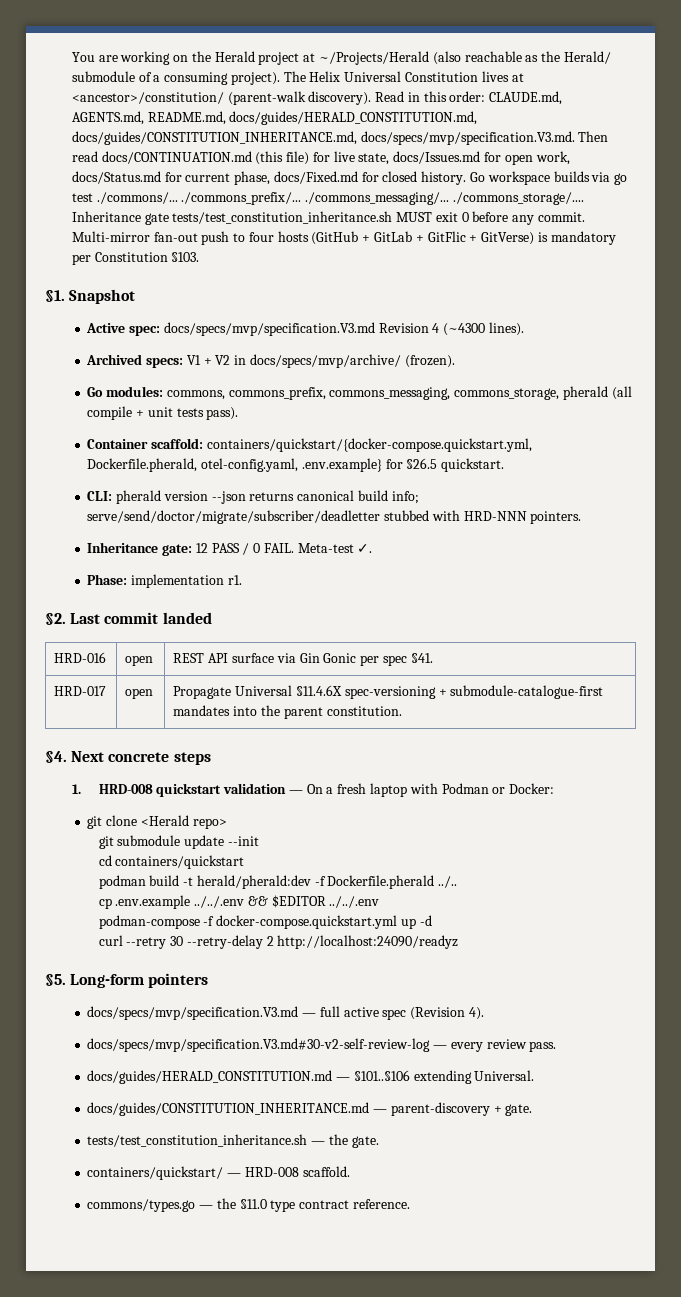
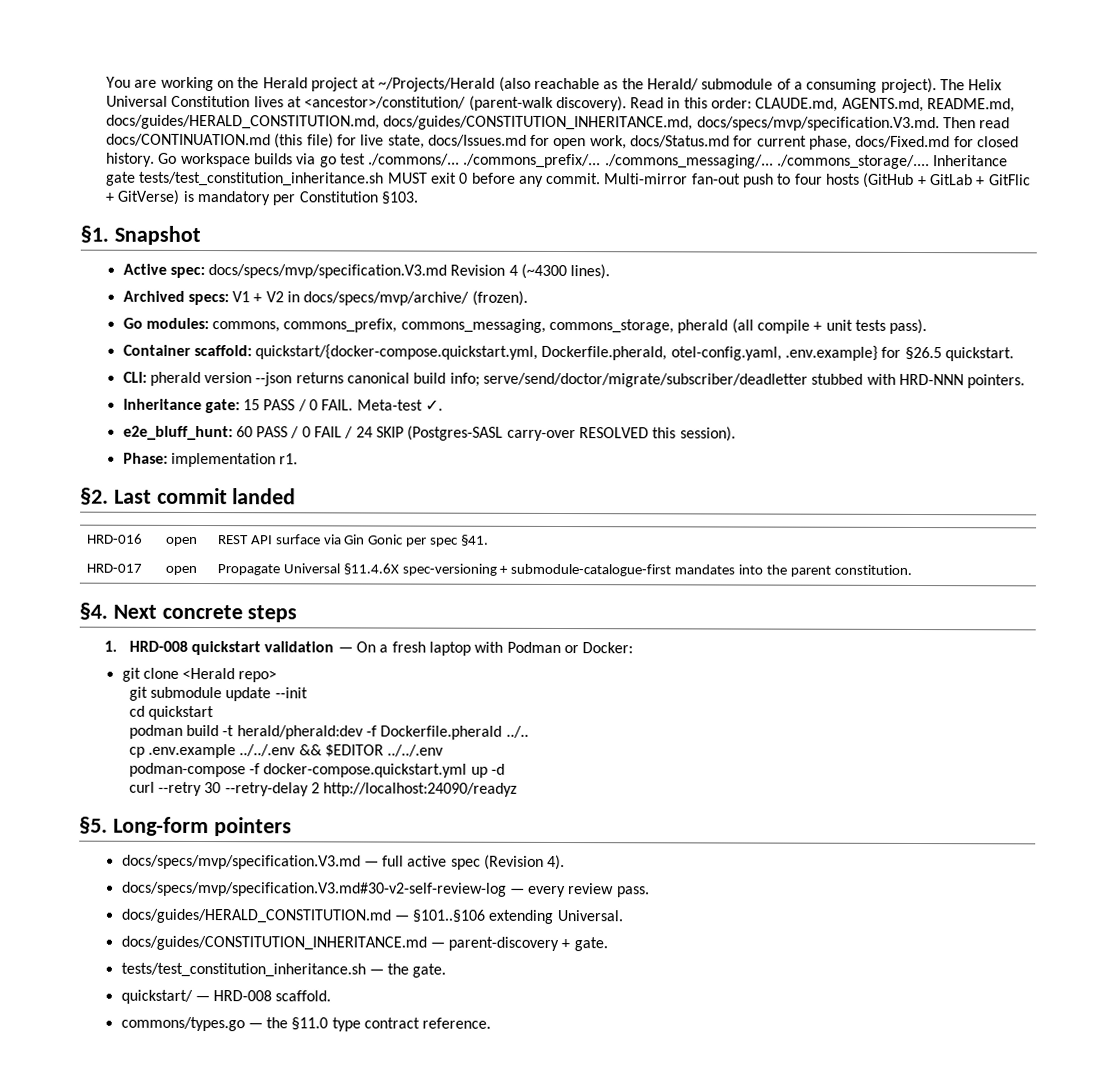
[206,438,532,452] containers/quickstart/{docker-compose.quickstart.yml, -> [255,344,539,360] quickstart/{docker-compose.quickstart.yml,
[195,543,208,553] 12 -> [243,399,261,411] 15
(373, 548) none -> [122,425,736,442] // e2e_bluff_hunt: 60 PASS / 0 FAIL / 24 SKIP (Postgres-SASL carry-over RESOLVED this session).
[115,855,245,869] containers/quickstart -> [148,705,215,721] quickstart
[87,1166,224,1180] containers/quickstart/ -> [120,989,193,1004] quickstart/

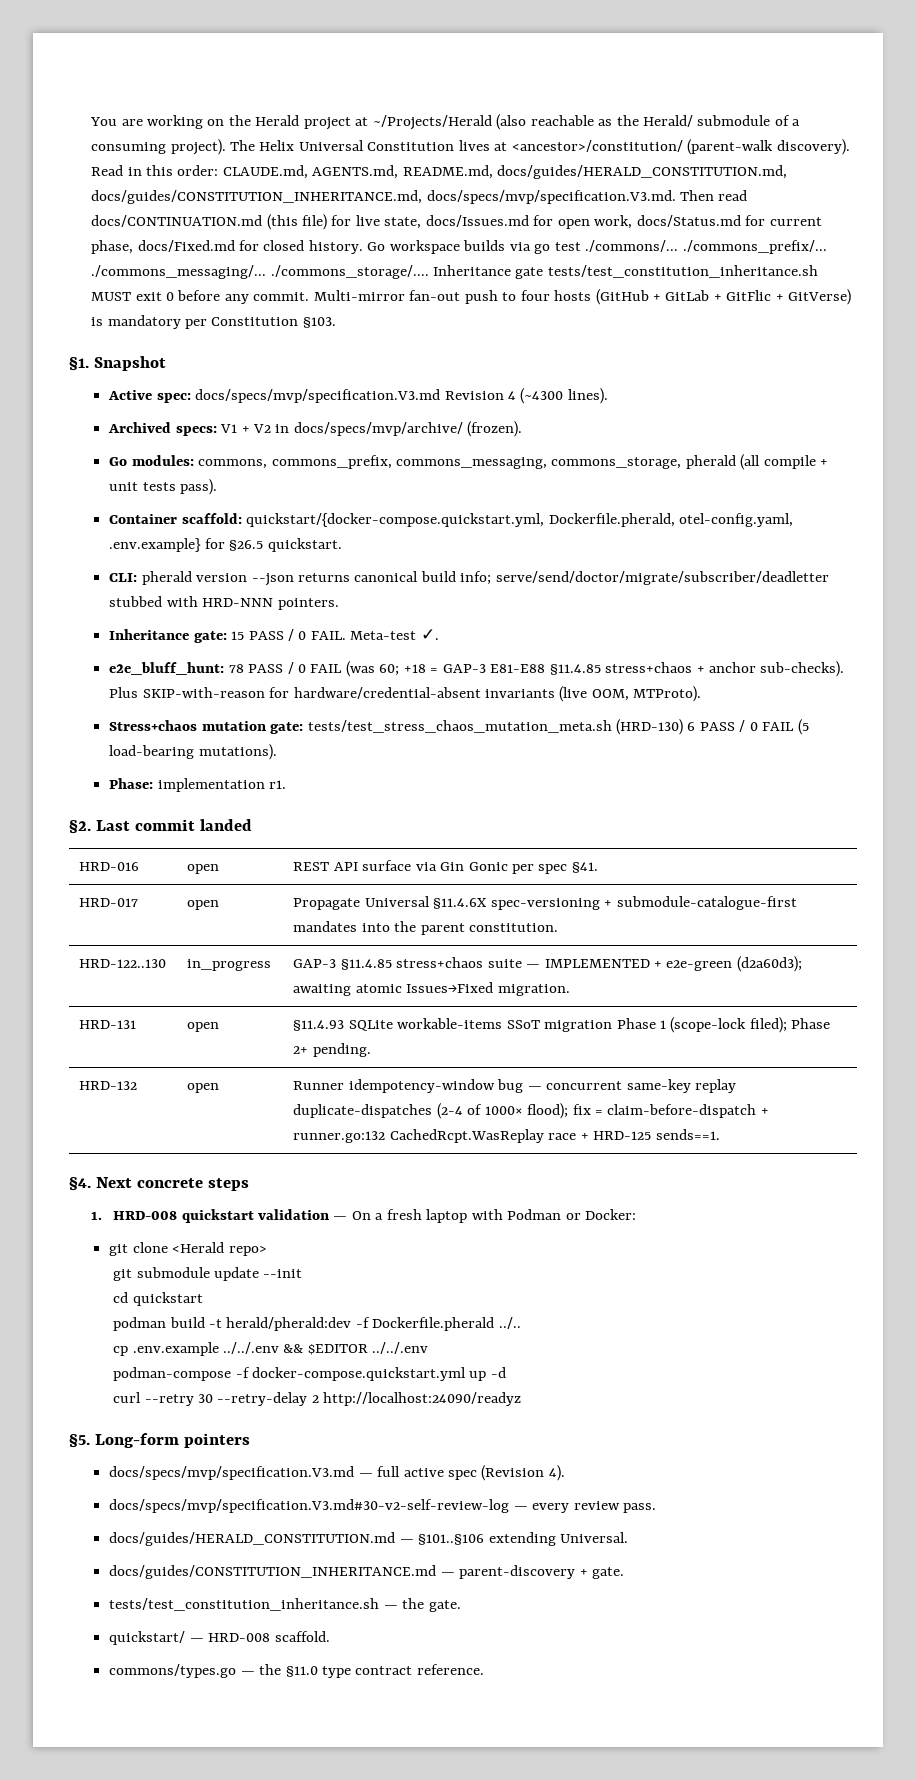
[235,425,736,442] 60 PASS / 0 FAIL / 24 SKIP (Postgres-SASL carry-over RESOLVED this session). -> [228,661,845,677] [109,686,702,702] [109,719,809,735] [109,744,277,760] 78 PASS / 0 FAIL (was 60; +18 = GAP-3 E81-E88 §11.4.85 stress+chaos + anchor sub-checks). Plus SKIP-with-reason for hardware/credential-absent invariants (live OOM, MTProto). // Stress+chaos mutation gate: tests/test_stress_chaos_mutation_meta.sh (HRD-130) 6 PASS / 0 FAIL (5 load-bearing mutations).
(912, 569) none -> [79,959,167,968] [187,959,272,971] [293,956,802,972] [293,982,570,996] [79,1020,137,1029] [187,1022,220,1032] [293,1017,831,1033] [293,1043,371,1057] [79,1081,138,1090] [187,1083,220,1093] [293,1079,736,1093] [293,1103,769,1119] [293,1129,720,1143] // HRD-122..130 | in_progress | GAP-3 §11.4.85 stress+chaos suite — IMPLEMENTED + e2e-green (d2a60d3); awaiting atomic Issues→Fixed migration. // HRD-131 | open | §11.4.93 SQLite workable-items SSoT migration Phase 1 (scope-lock filed); Phase 2+ pending. // HRD-132 | open | Runner idempotency-window bug — concurrent same-key replay duplicate-dispatches (2-4 of 1000× flood); fix = claim-before-dispatch + runner.go:132 CachedRcpt.WasReplay race + HRD-125 sends==1.

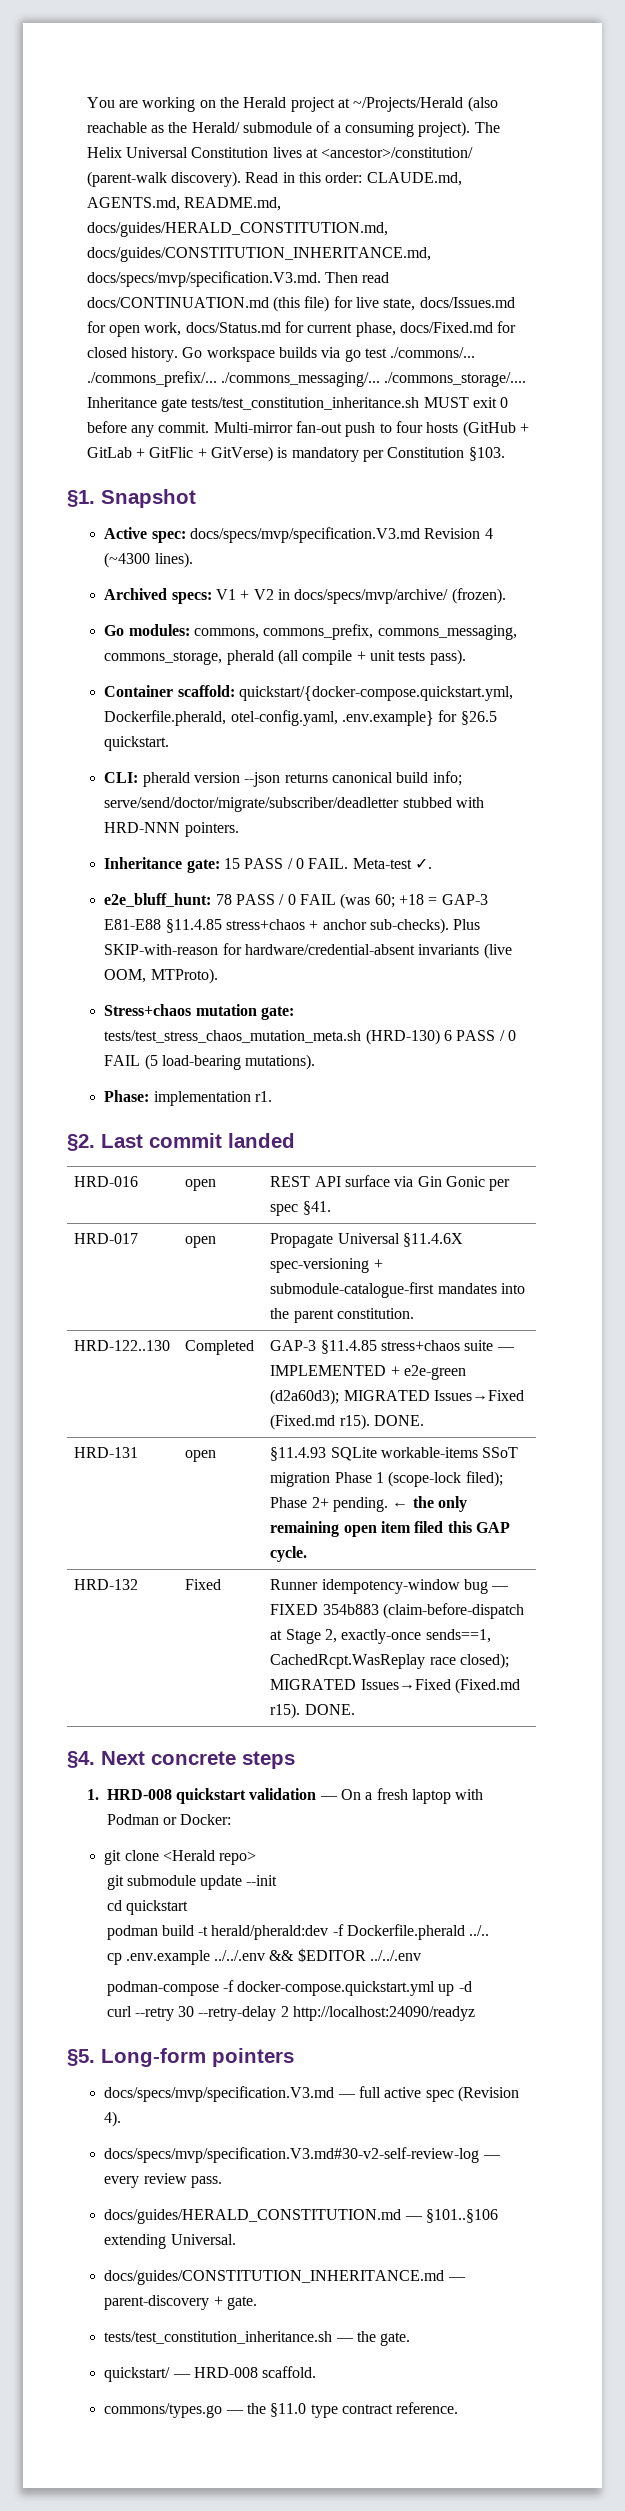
[187,959,272,971] in_progress -> [185,1340,255,1355] Completed
[293,982,570,996] awaiting atomic Issues→Fixed migration. -> [343,1390,525,1401] [270,1414,425,1430] MIGRATED Issues→Fixed (Fixed.md r15). DONE.
(371, 1050) none -> [392,1496,467,1512] [270,1521,510,1537] [270,1546,308,1562] ← the only remaining open item filed this GAP cycle.
[187,1083,220,1093] open -> [185,1579,222,1590] Fixed
[546,1079,736,1093] [293,1103,769,1119] [293,1129,720,1143] concurrent same-key replay duplicate-dispatches (2-4 of 1000× flood); fix = claim-before-dispatch + runner.go:132 CachedRcpt.WasReplay race + HRD-125 sends==1. -> [270,1603,525,1619] [270,1629,491,1644] [270,1653,510,1669] [270,1678,521,1694] [270,1703,355,1719] FIXED 354b883 (claim-before-dispatch at Stage 2, exactly-once sends==1, CachedRcpt.WasReplay race closed); MIGRATED Issues→Fixed (Fixed.md r15). DONE.

